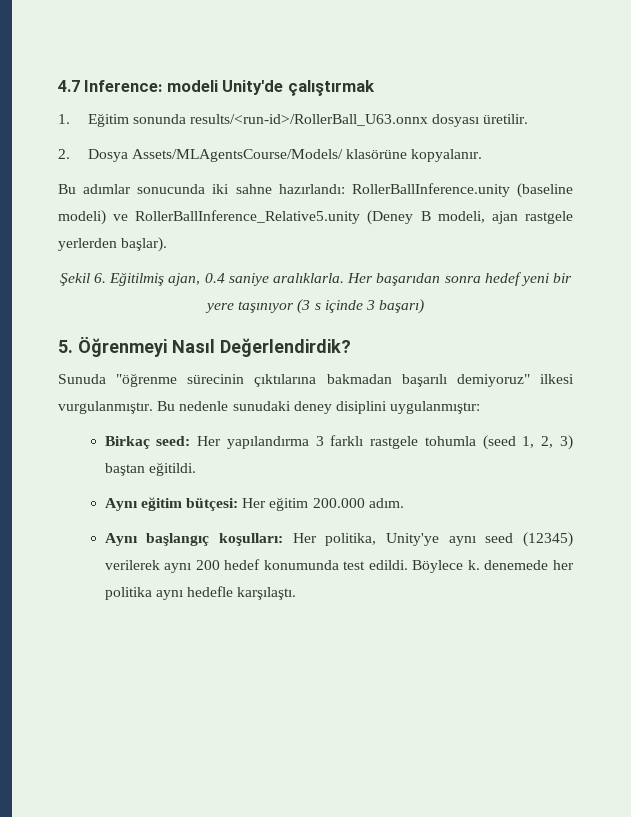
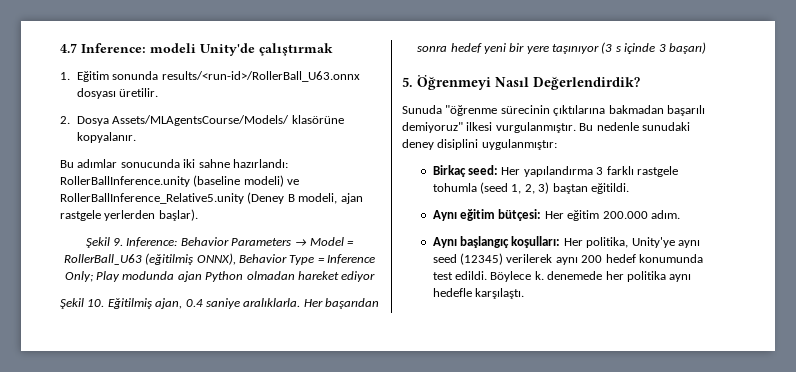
[94,273,107,283] 6. -> [113,237,355,247] [63,253,376,265] [64,271,376,282] [60,298,105,309] 9. Inference: Behavior Parameters → Model = RollerBall_U63 (eğitilmiş ONNX), Behavior Type = Inference Only; Play modunda ajan Python olmadan hareket ediyor // Şekil 10.

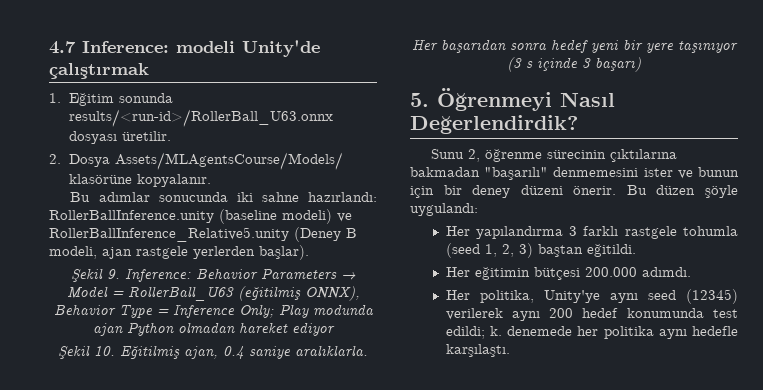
[402,105,705,116] [402,122,690,133] [402,139,557,150] [432,165,499,177] Sunuda "öğrenme sürecinin çıktılarına bakmadan başarılı demiyoruz" ilkesi vurgulanmıştır. Bu nedenle sunudaki deney disiplini uygulanmıştır: // Birkaç seed: -> [431,149,678,162] [410,167,739,180] [410,185,738,198] [410,203,478,216] Sunu 2, öğrenme sürecinin çıktılarına bakmadan "başarılı" denmemesini ister ve bunun için bir deney düzeni önerir. Bu düzen şöyle uygulandı: //
[432,209,680,221] [432,236,561,248] Aynı eğitim bütçesi: Her eğitim 200.000 adım. // Aynı başlangıç koşulları: -> [445,267,691,280] Her eğitimin bütçesi 200.000 adımdı. //
[455,271,532,282] edildi. Böylece -> [445,326,485,339] edildi;

